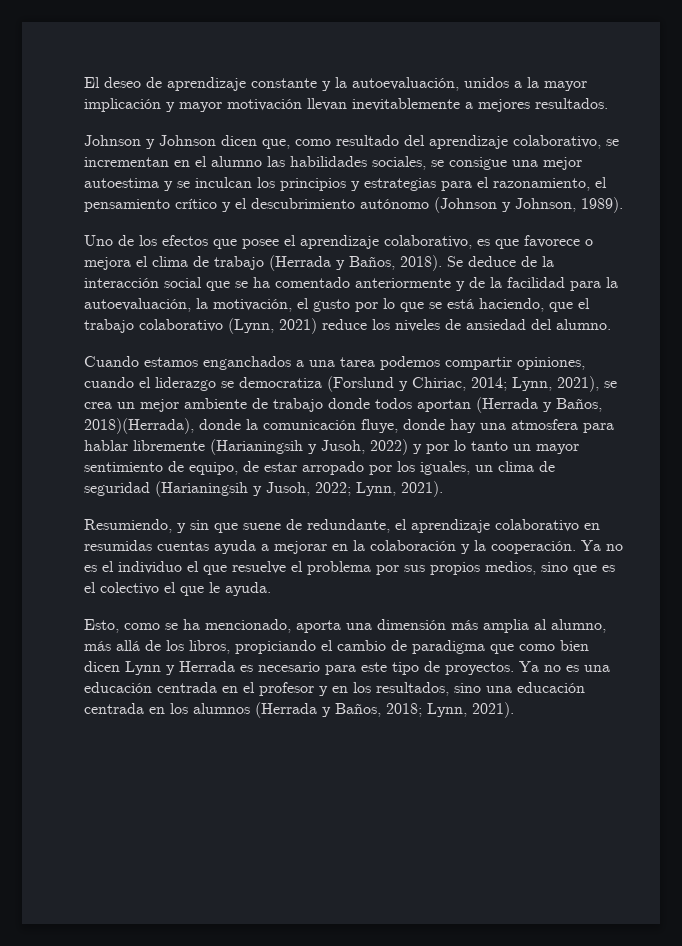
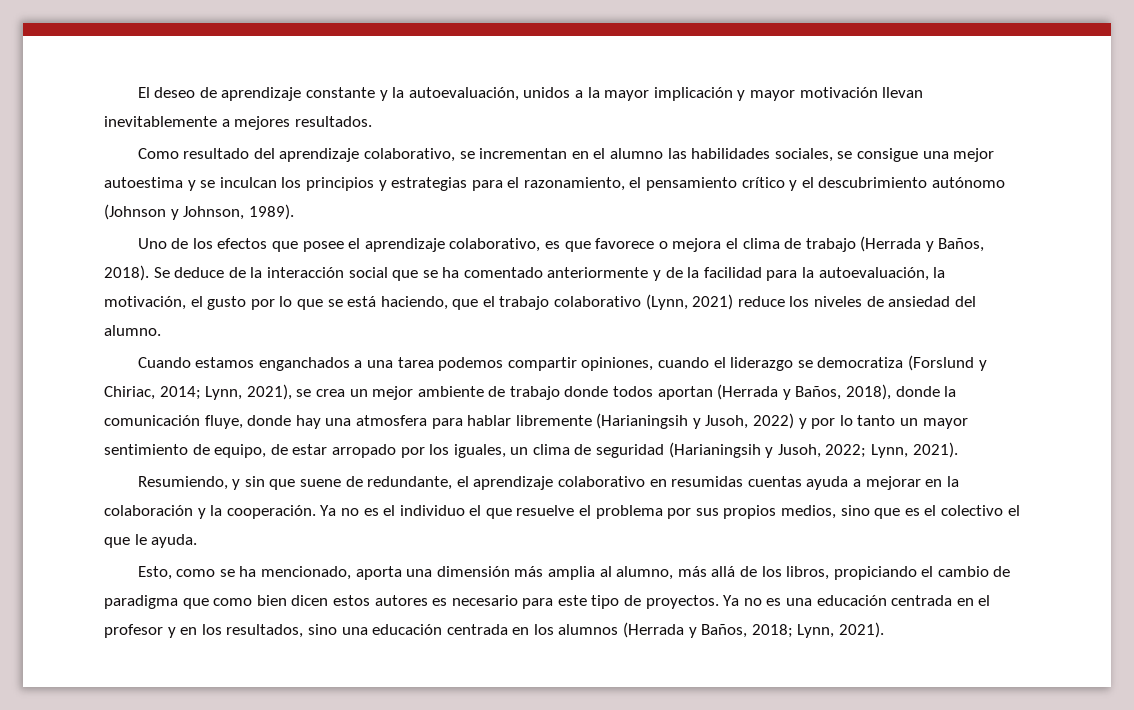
[84,135,331,149] Johnson y Johnson dicen que, como -> [137,148,179,159] Como
[84,418,194,434] 2018)(Herrada), -> [846,384,892,400] 2018),
[125,661,235,675] Lynn y Herrada -> [332,595,428,606] estos autores

